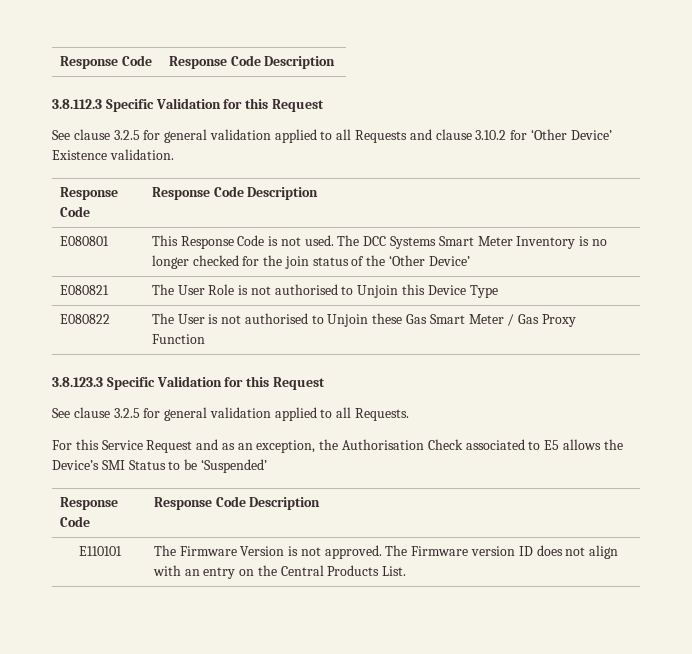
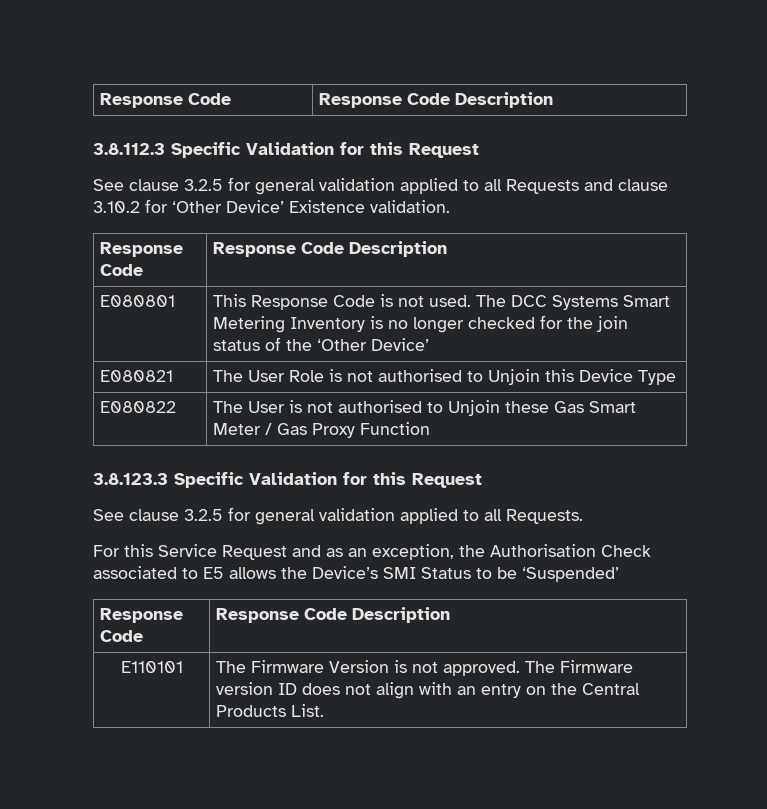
[477,236,513,246] Meter -> [213,316,286,333] Metering

